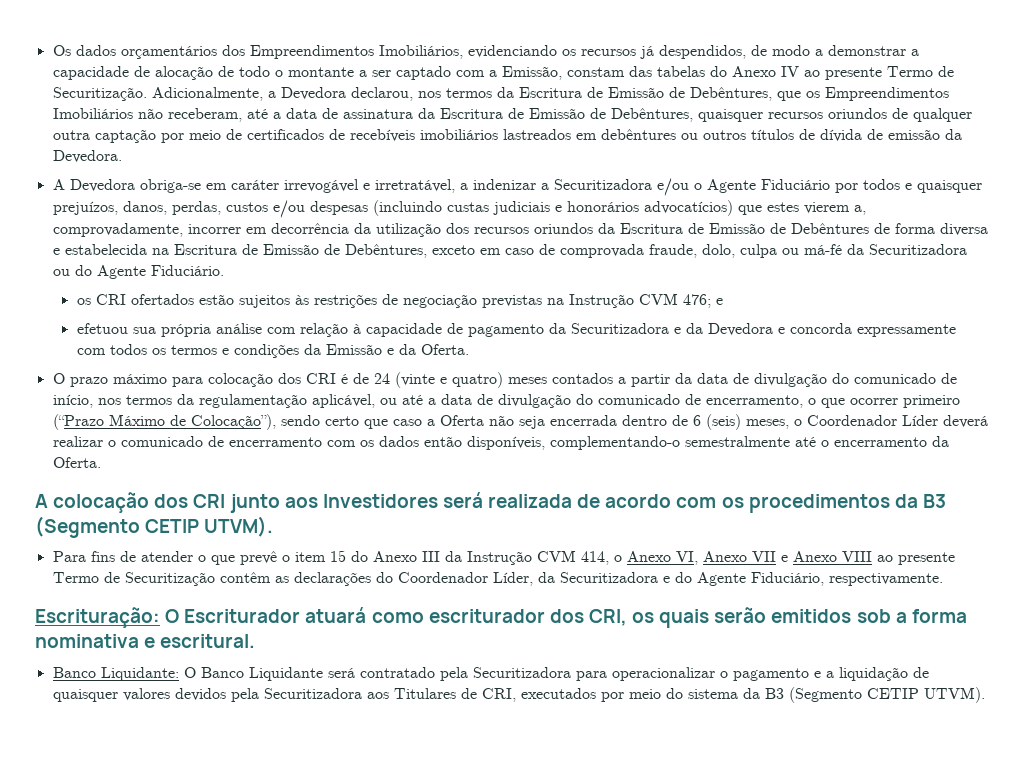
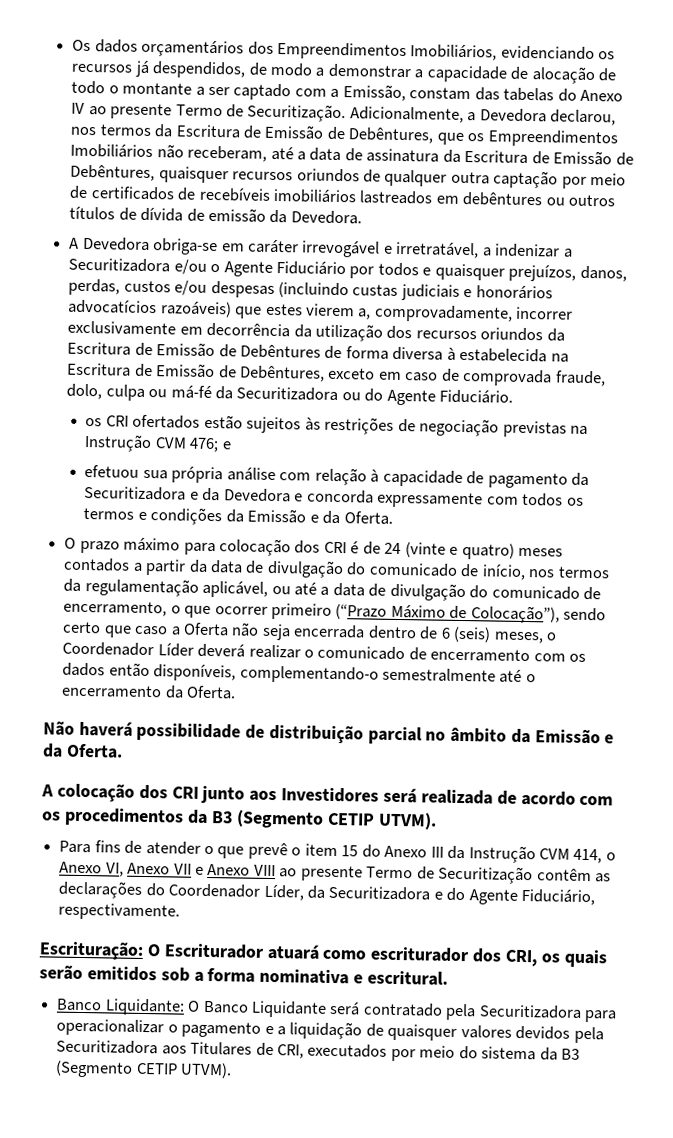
[643,200,733,216] advocatícios) -> [68,298,232,318] advocatícios razoáveis)
(241, 229) none -> [67,320,177,336] exclusivamente
[52,248,60,255] e -> [446,347,456,361] à
(101, 462) none -> [43,720,615,745] [42,743,123,759] // Não haverá possibilidade de distribuição parcial no âmbito da Emissão e da Oferta.

